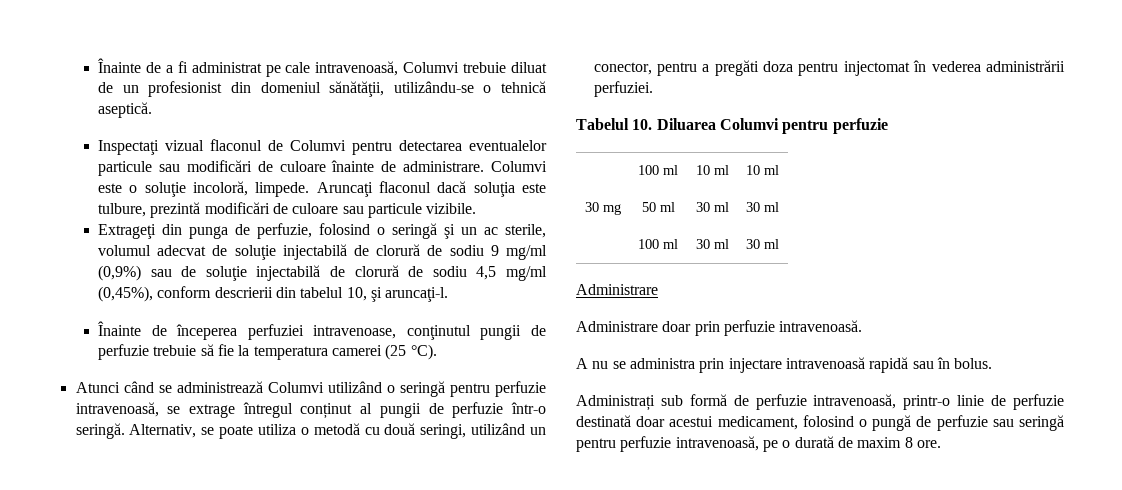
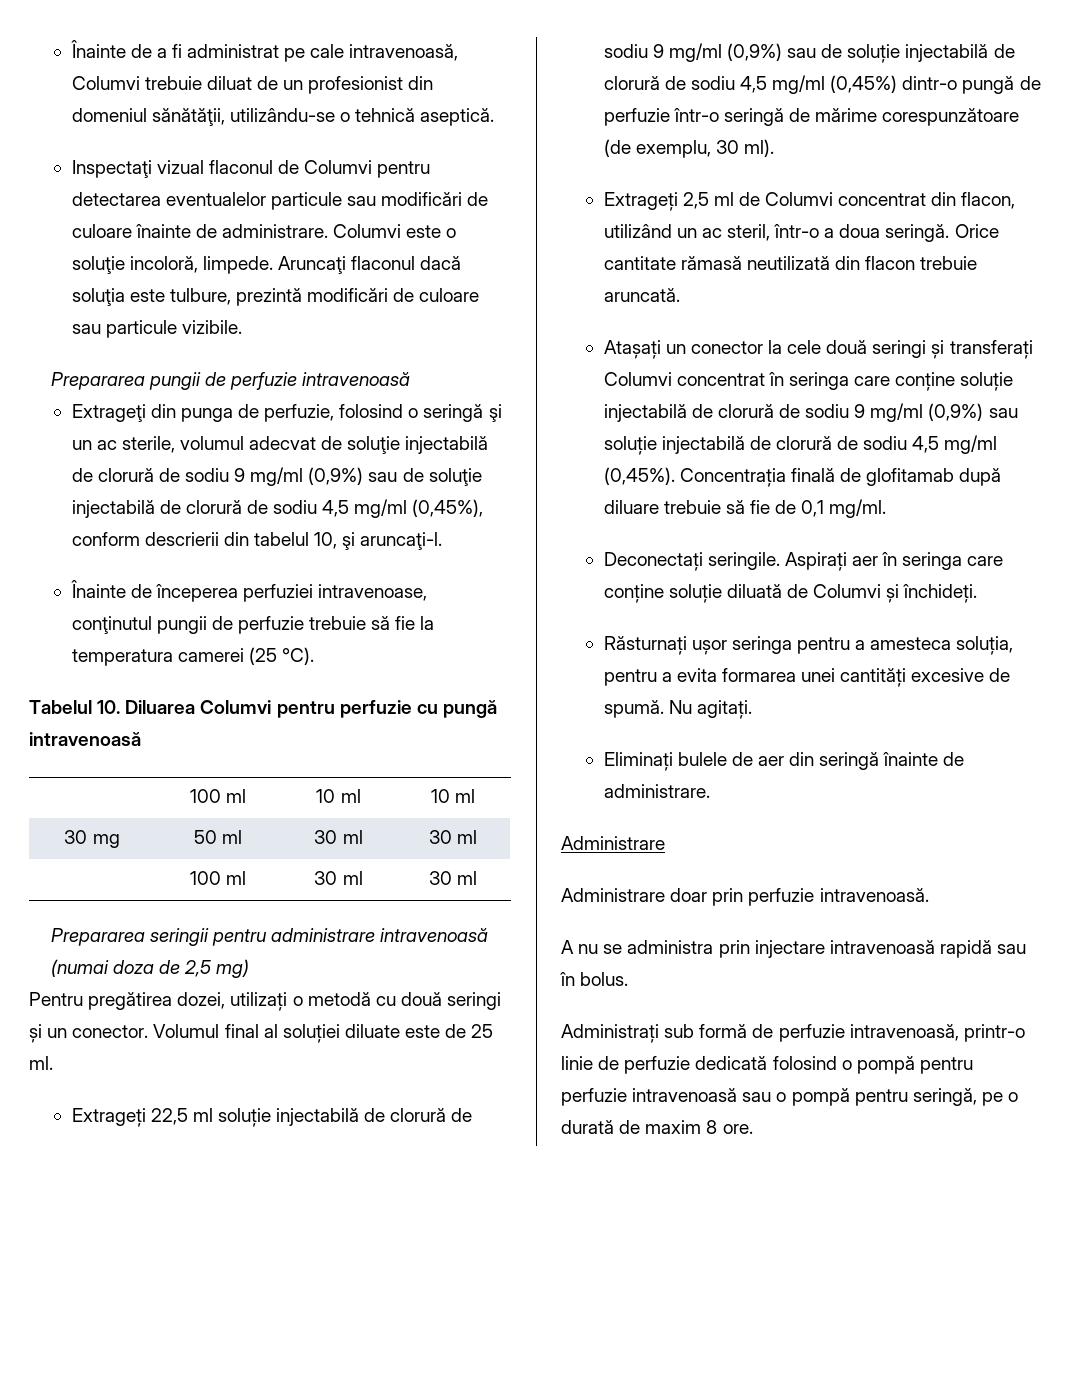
(477, 208) none -> [50,372,411,390] // Prepararea pungii de perfuzie intravenoasă
[75,381,546,397] [75,402,546,419] [75,423,546,439] [593,60,1065,76] [593,81,653,97] // Atunci când se administrează Columvi utilizând o seringă pentru perfuzie intravenoasă, se extrage întregul conținut al pungii de perfuzie într-o seringă. Alternativ, se poate utiliza o metodă cu două seringi, utilizând un conector, pentru a pregăti doza pentru injectomat în vederea administrării perfuziei. -> (314, 656) none
(888, 126) none -> [416,700,497,718] [29,732,141,746] cu pungă intravenoasă
(779, 244) none -> [50,928,489,946] [50,959,250,978] [29,992,502,1011] [29,1024,494,1043] [29,1056,53,1070] [71,1108,473,1127] [603,43,1015,63] [603,75,1041,94] [603,108,1020,126] [603,139,774,158] [603,192,1016,211] [603,224,999,242] [603,256,978,270] [603,288,680,302] [603,340,1033,359] [603,372,1014,391] [603,403,1018,422] [603,435,998,455] [603,467,1002,487] [603,499,887,518] [603,552,1004,571] [603,584,978,603] [603,636,1014,655] [603,668,1011,687] [603,700,752,719] [603,752,965,771] [603,784,710,798] // Prepararea seringii pentru administrare intravenoasă (numai doza de 2,5 mg) // Pentru pregătirea dozei, utilizați o metodă cu două seringi și un conector. Volumul final al soluției diluate este de 25 ml. // Extrageți 22,5 ml soluție injectabilă de clorură de sodiu 9 mg/ml (0,9%) sau de soluție injectabilă de clorură de sodiu 4,5 mg/ml (0,45%) dintr-o pungă de perfuzie într-o seringă de mărime corespunzătoare (de exemplu, 30 ml). // Extrageți 2,5 ml de Columvi concentrat din flacon, utilizând un ac steril, într-o a doua seringă. Orice cantitate rămasă neutilizată din flacon trebuie aruncată. // Atașați un conector la cele două seringi și transferați Columvi concentrat în seringa care conține soluție injectabilă de clorură de sodiu 9 mg/ml (0,9%) sau soluție injectabilă de clorură de sodiu 4,5 mg/ml (0,45%). Concentrația finală de glofitamab după diluare trebuie să fie de 0,1 mg/ml. // Deconectați seringile. Aspirați aer în seringa care conține soluție diluată de Columvi și închideți. // Răsturnați ușor seringa pentru a amesteca soluția, pentru a evita formarea unei cantități excesive de spumă. Nu agitați. // Eliminați bulele de aer din seringă înainte de administrare.
[576,415,1064,431] [576,436,759,452] destinată doar acestui medicament, folosind o pungă de perfuzie sau seringă pentru perfuzie intravenoasă, -> [695,1056,973,1074] [561,1088,977,1106] dedicată folosind o pompă pentru perfuzie intravenoasă sau o pompă pentru seringă,

